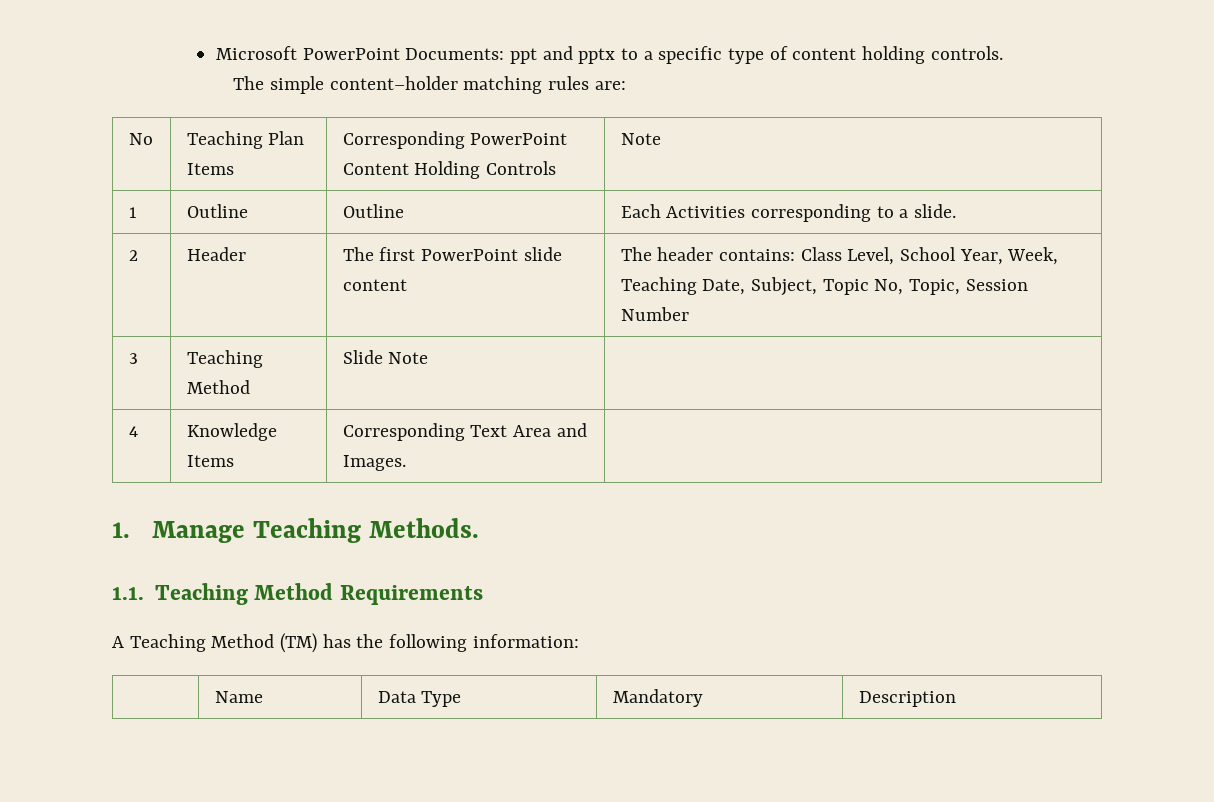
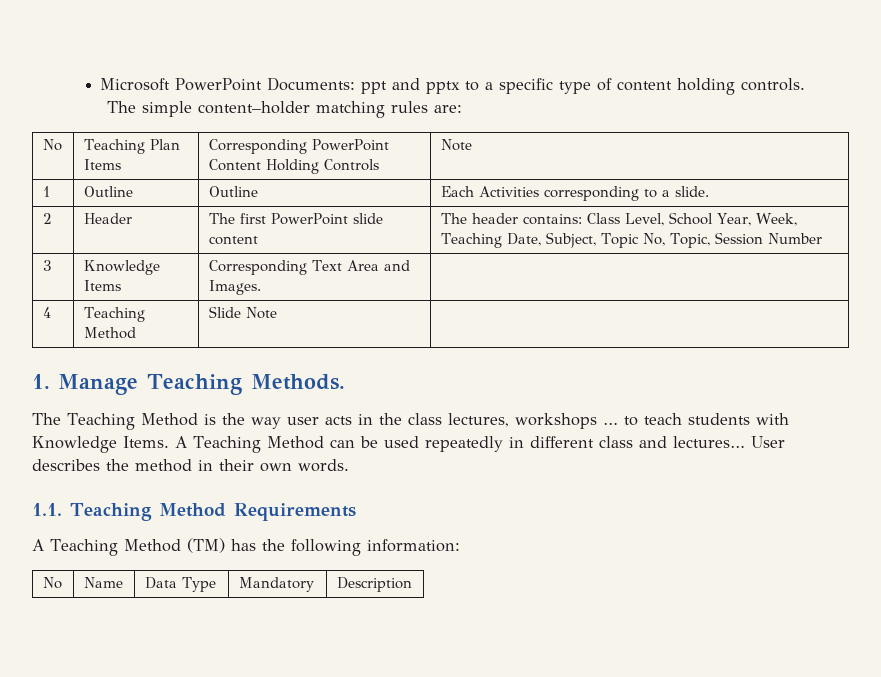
[186,350,263,368] [186,380,250,394] [342,350,429,364] [128,426,138,437] | Teaching Method | Slide Note | // 4 -> (52, 265) none
(406, 463) none -> [42,307,51,318] [83,307,145,322] [83,327,136,339] [208,306,277,319] // 4 | Teaching Method | Slide Note |
(479, 528) none -> [32,413,789,430] [32,436,785,453] [32,459,349,472] // The Teaching Method is the way user acts in the class lectures, workshops … to teach students with Knowledge Items. A Teaching Method can be used repeatedly in different class and lectures… User describes the method in their own words.
(579, 641) none -> [42,577,62,589] No

